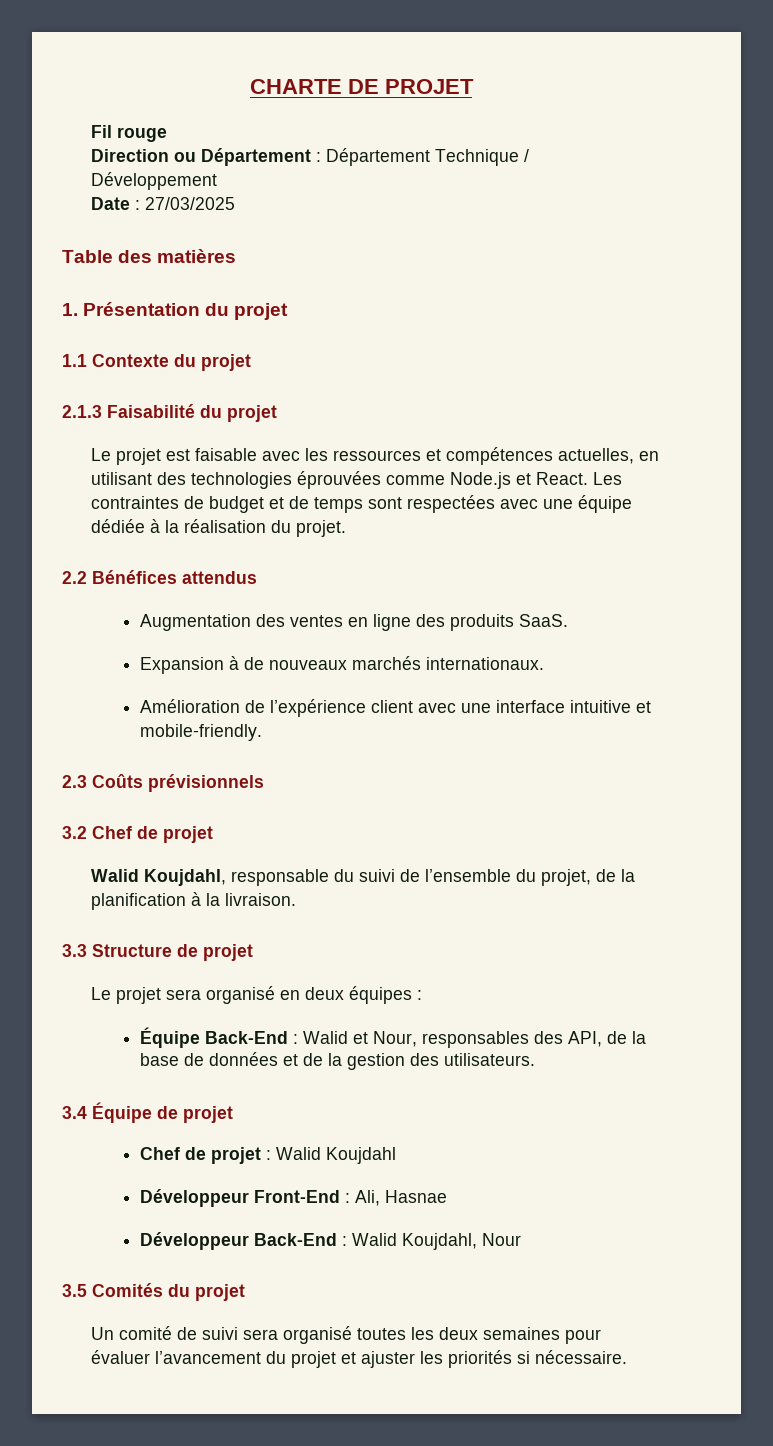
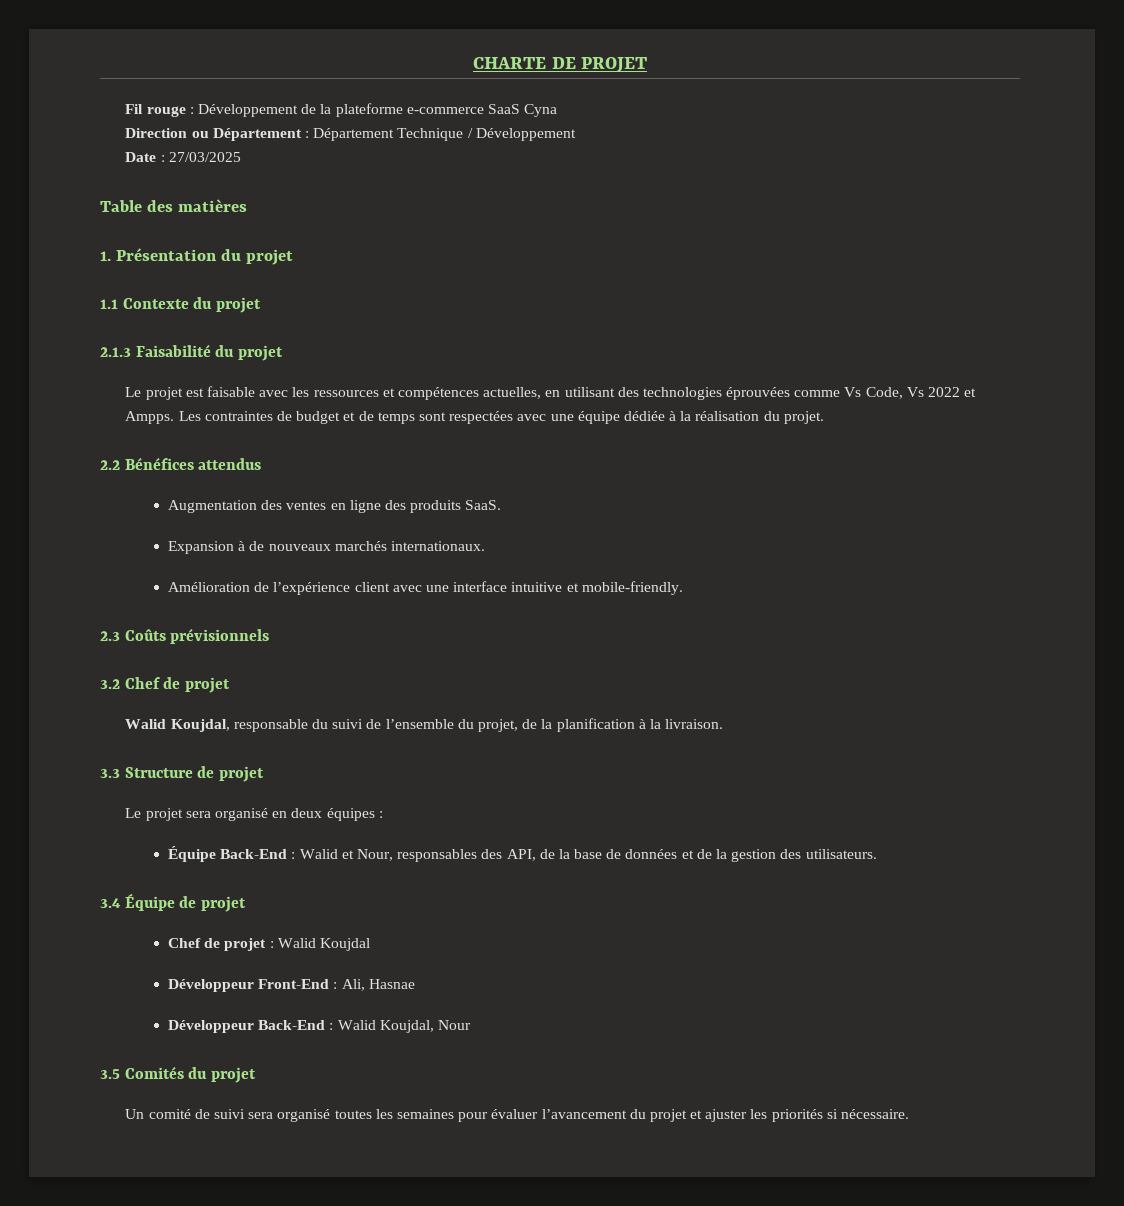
(168, 134) none -> [189,103,558,117] : Développement de la plateforme e-commerce SaaS Cyna
[450,472,589,489] Node.js et React. -> [844,387,977,399] [125,411,175,424] Vs Code, Vs 2022 et Ampps.
[144,869,227,886] Koujdahl, -> [170,719,230,732] Koujdal,
[325,1147,396,1164] Koujdahl -> [319,938,370,951] Koujdal
[401,1233,477,1250] Koujdahl, -> [379,1020,434,1033] Koujdal,
[439,1327,479,1340] deux -> (393, 1114) none

